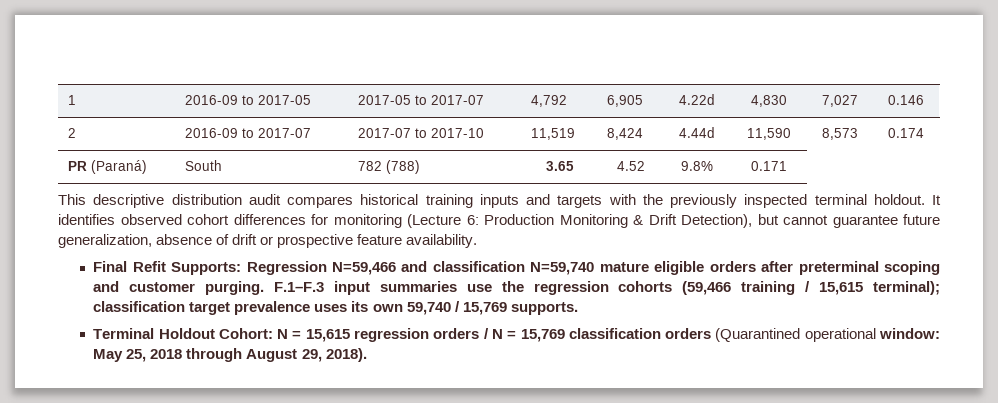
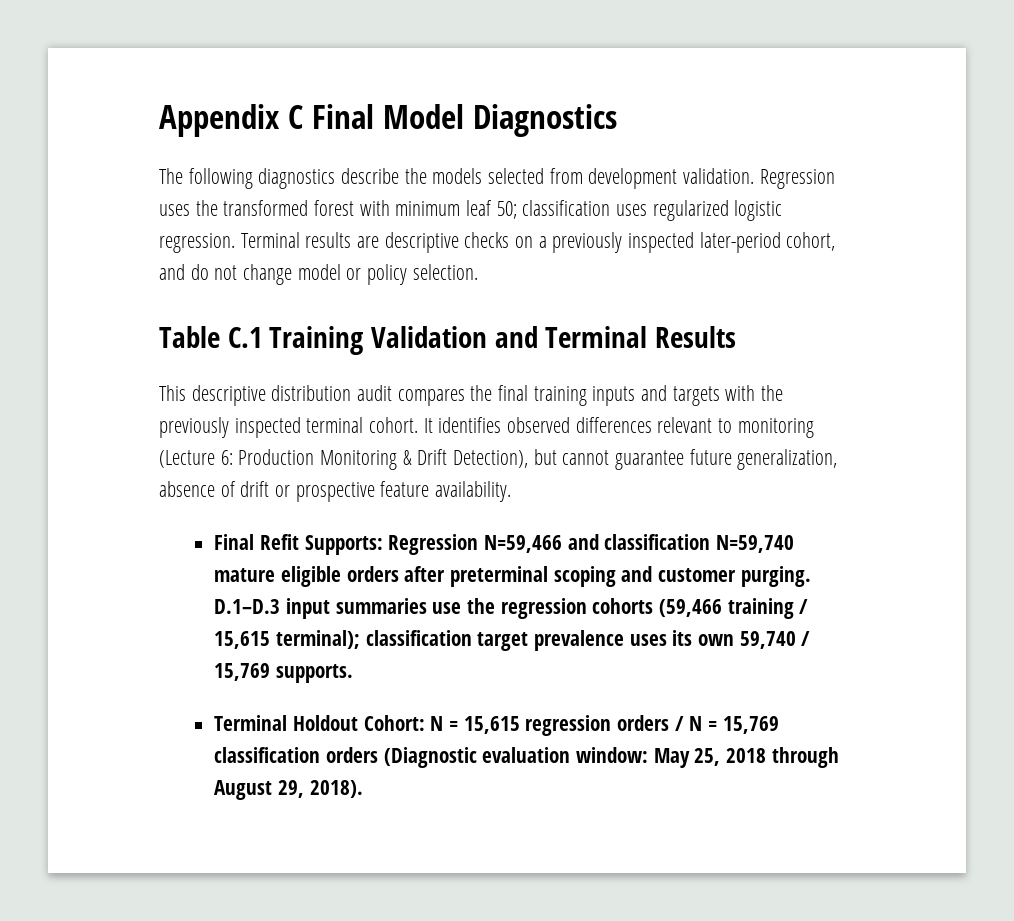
[68,95,77,105] [185,95,312,105] [358,95,485,105] [531,95,568,107] [607,95,644,107] [679,94,715,105] [750,95,787,107] [821,95,858,107] [888,95,924,105] [68,128,77,138] [185,128,312,138] [358,128,485,138] [531,128,576,140] [607,128,644,140] [679,127,715,138] [746,128,791,140] [821,128,858,140] [888,128,924,138] [68,160,148,174] [185,160,223,171] [358,160,421,174] [545,161,574,171] [616,161,645,171] [681,161,713,171] [750,161,787,171] 1 | 2016-09 to 2017-05 | 2017-05 to 2017-07 | 4,792 | 6,905 | 4.22d | 4,830 | 7,027 | 0.146 // 2 | 2016-09 to 2017-07 | 2017-07 to 2017-10 | 11,519 | 8,424 | 4.44d | 11,590 | 8,573 | 0.174 // PR (Paraná) | South | 782 (788) | 3.65 | 4.52 | 9.8% | 0.171 -> [159,104,617,137] [159,168,835,189] [159,200,783,221] [159,232,836,253] [159,264,478,285] [159,326,737,355] Appendix C Final Model Diagnostics // The following diagnostics describe the models selected from development validation. Regression uses the transformed forest with minimum leaf 50; classification uses regularized logistic regression. Terminal results are descriptive checks on a previously inspected later-period cohort, and do not change model or policy selection. // Table C.1 Training Validation and Terminal Results
[360,194,419,205] historical -> [470,385,529,401] the final
[873,194,925,205] holdout. -> [369,417,419,433] cohort.
[187,214,328,225] cohort differences for -> [575,417,733,433] differences relevant to
[274,282,325,292] F.1–F.3 -> [214,599,281,614] D.1–D.3
[715,328,876,342] (Quarantined operational -> [383,747,571,768] (Diagnostic evaluation

